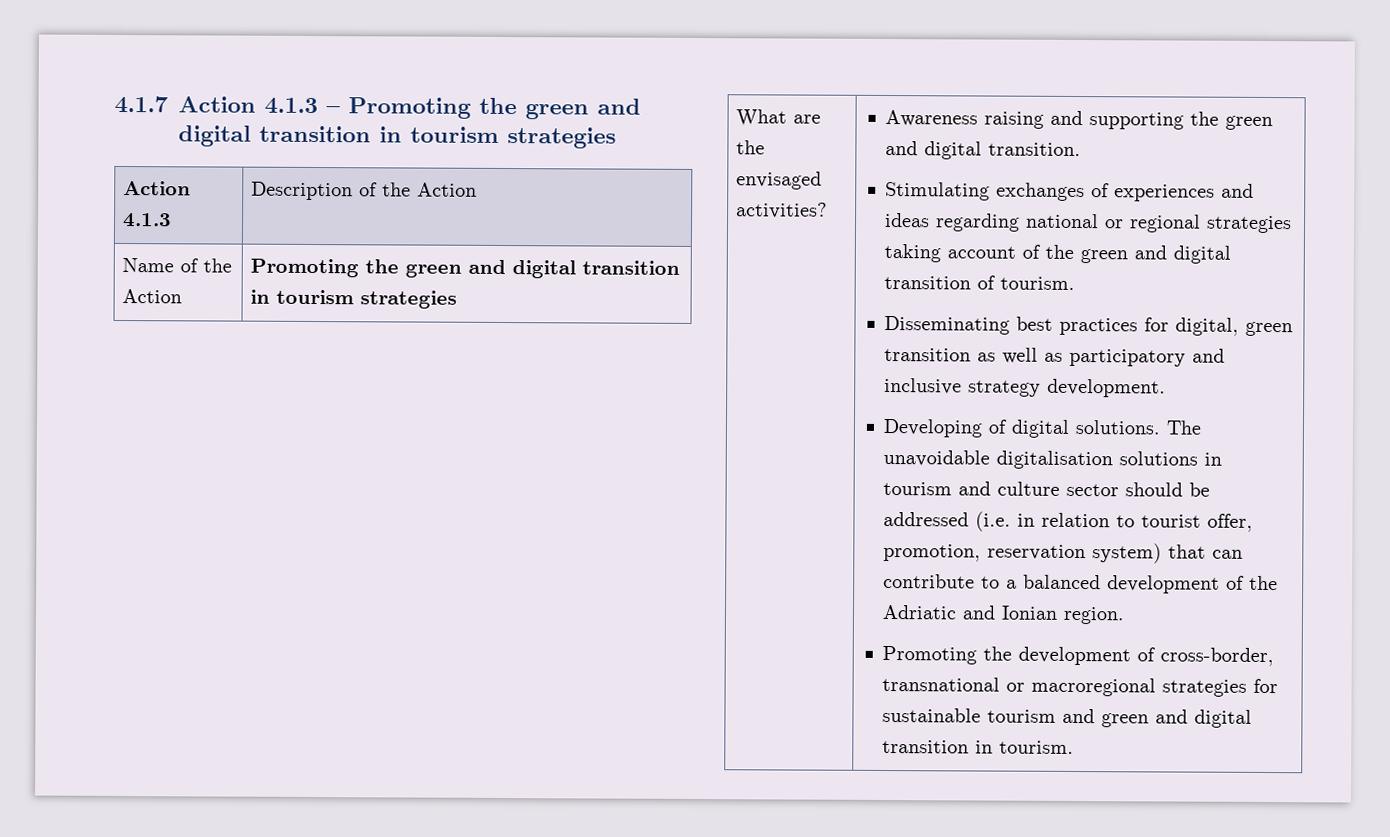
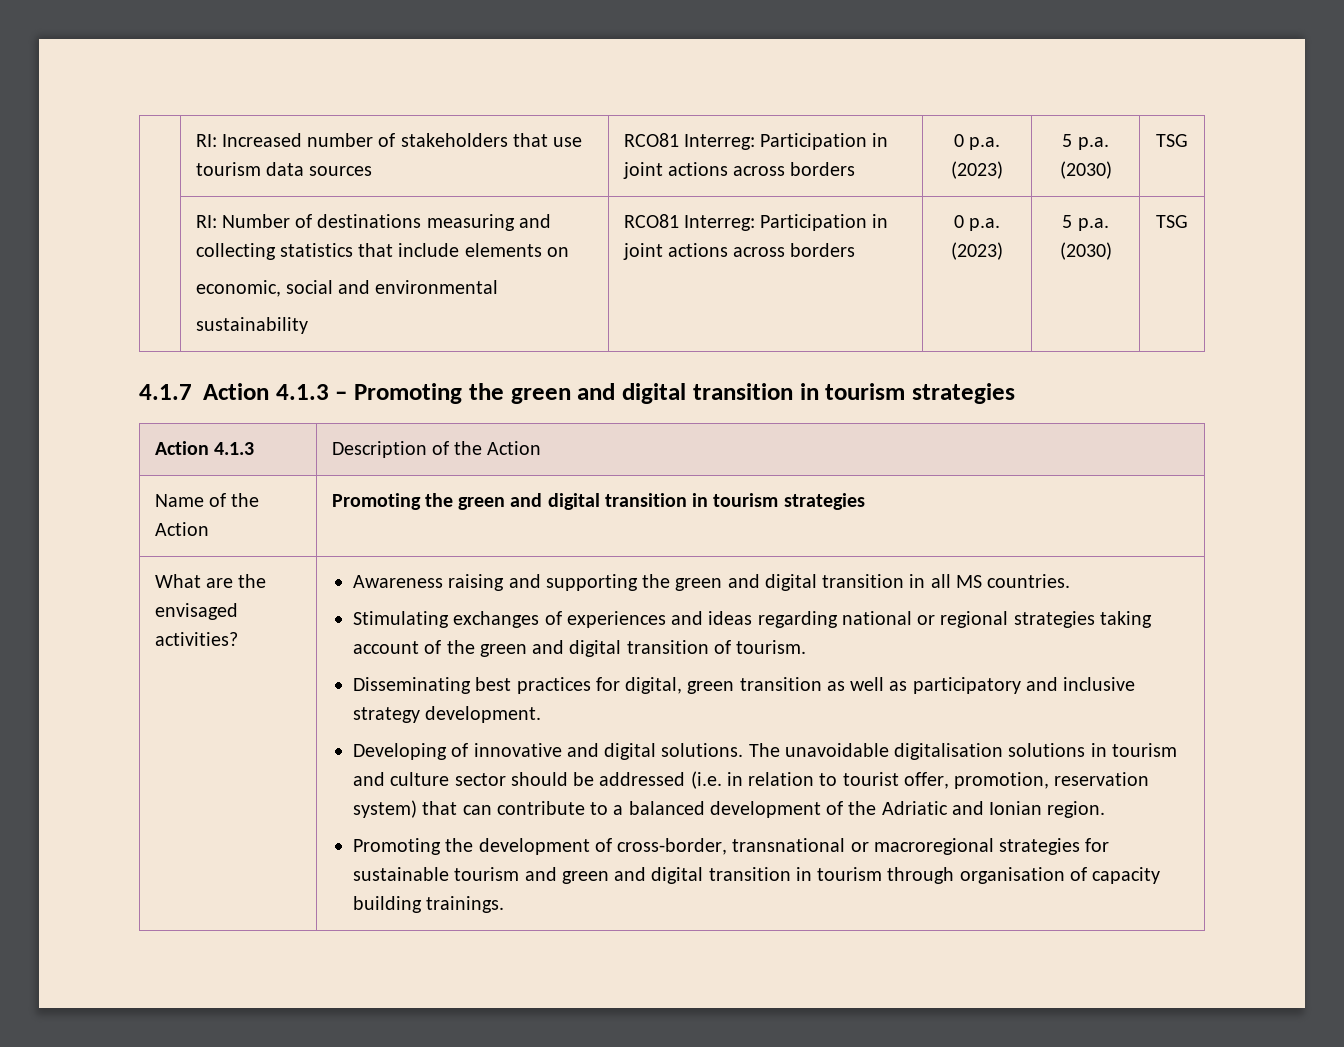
(114, 104) none -> [195,133,583,147] [195,162,373,176] [623,133,889,150] [622,162,856,179] [953,134,1001,150] [951,161,1003,179] [1062,134,1109,150] [1059,161,1112,179] [1156,134,1188,147] [195,214,551,231] [195,243,569,260] [195,280,499,297] [195,317,308,334] [623,214,889,231] [622,243,856,260] [953,215,1001,231] [951,242,1003,260] [1062,215,1109,231] [1059,242,1112,260] [1156,215,1188,228] | RI: Increased number of stakeholders that use tourism data sources | RCO81 Interreg: Participation in joint actions across borders | 0 p.a. (2023) | 5 p.a. (2030) | TSG // | RI: Number of destinations measuring and collecting statistics that include elements on // economic, social and environmental // sustainability | RCO81 Interreg: Participation in joint actions across borders | 0 p.a. (2023) | 5 p.a. (2030) | TSG //
[988,142,1082,157] transition. -> [822,574,1071,588] transition in all MS countries.
(1008, 426) none -> [473,743,599,757] innovative and
[999,740,1075,754] tourism. -> [817,867,1161,884] [352,896,505,913] tourism through organisation of capacity building trainings.

